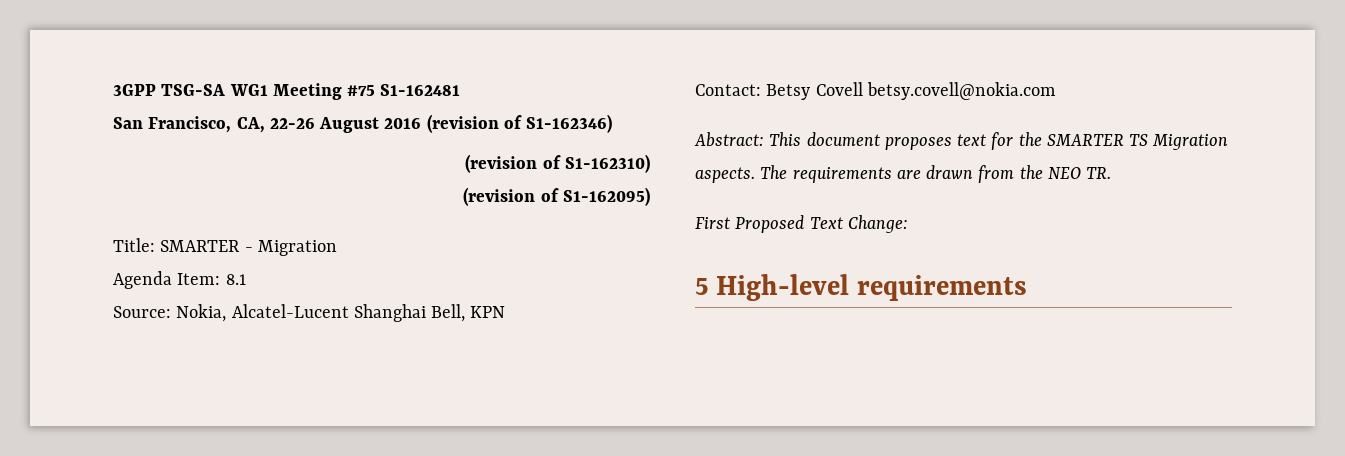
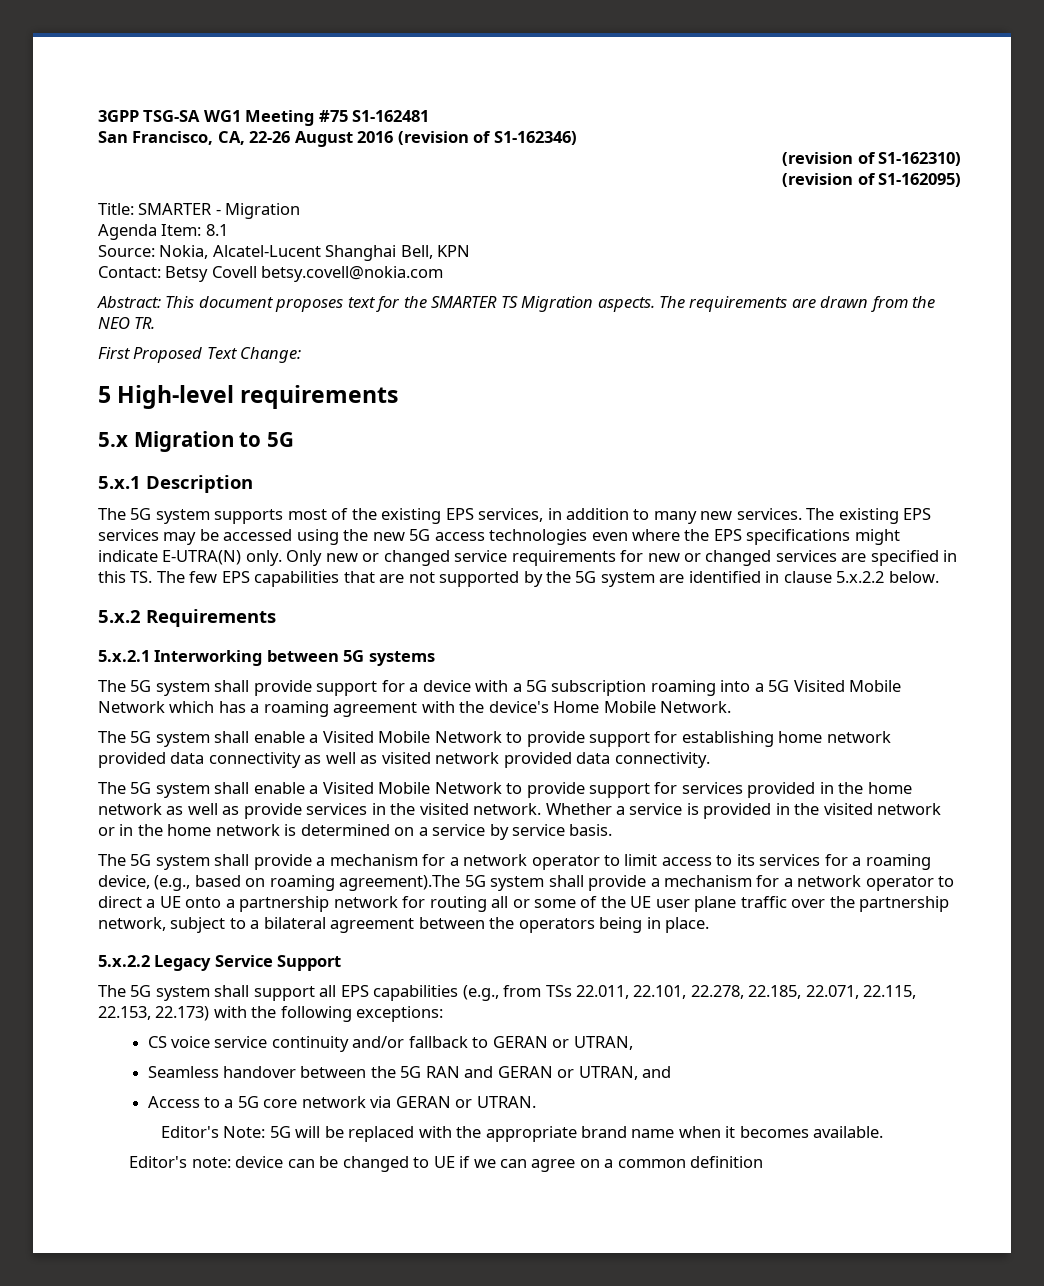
(1028, 288) none -> [98,431,294,452] [98,475,253,493] [98,508,932,524] [98,529,900,545] [98,550,958,566] [98,571,939,587] [98,609,276,627] [98,650,435,666] [98,680,902,696] [98,701,732,717] [98,731,891,747] [98,752,710,768] [98,782,912,798] [98,803,942,819] [98,824,613,840] [98,854,931,870] [98,875,955,891] [98,896,950,912] [98,917,710,933] [98,955,342,971] [98,985,917,1001] [98,1006,444,1022] [147,1036,633,1052] [147,1066,672,1080] [147,1096,536,1108] [160,1126,884,1142] [129,1156,764,1172] // 5.x Migration to 5G // 5.x.1 Description // The 5G system supports most of the existing EPS services, in addition to many new services. The existing EPS services may be accessed using the new 5G access technologies even where the EPS specifications might indicate E-UTRA(N) only. Only new or changed service requirements for new or changed services are specified in this TS. The few EPS capabilities that are not supported by the 5G system are identified in clause 5.x.2.2 below. // 5.x.2 Requirements // 5.x.2.1 Interworking between 5G systems // The 5G system shall provide support for a device with a 5G subscription roaming into a 5G Visited Mobile Network which has a roaming agreement with the device's Home Mobile Network. // The 5G system shall enable a Visited Mobile Network to provide support for establishing home network provided data connectivity as well as visited network provided data connectivity. // The 5G system shall enable a Visited Mobile Network to provide support for services provided in the home network as well as provide services in the visited network. Whether a service is provided in the visited network or in the home network is determined on a service by service basis. // The 5G system shall provide a mechanism for a network operator to limit access to its services for a roaming device, (e.g., based on roaming agreement).The 5G system shall provide a mechanism for a network operator to direct a UE onto a partnership network for routing all or some of the UE user plane traffic over the partnership network, subject to a bilateral agreement between the operators being in place. // 5.x.2.2 Legacy Service Support // The 5G system shall support all EPS capabilities (e.g., from TSs 22.011, 22.101, 22.278, 22.185, 22.071, 22.115, 22.153, 22.173) with the following exceptions: // CS voice service continuity and/or fallback to GERAN or UTRAN, // Seamless handover between the 5G RAN and GERAN or UTRAN, and // Access to a 5G core network via GERAN or UTRAN. // Editor's Note: 5G will be replaced with the appropriate brand name when it becomes available. // Editor's note: device can be changed to UE if we can agree on a common definition

